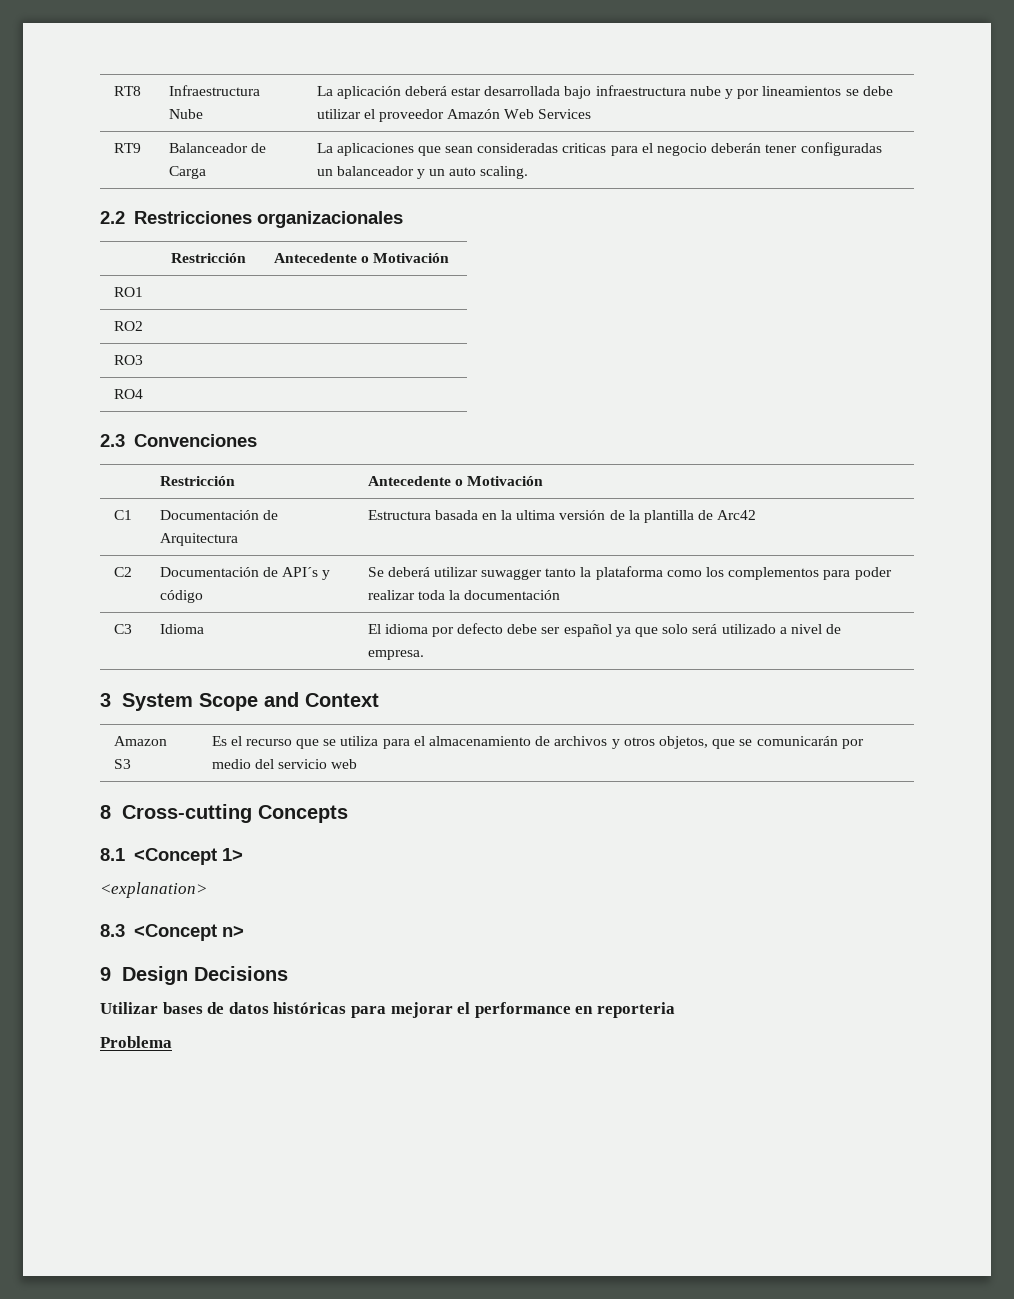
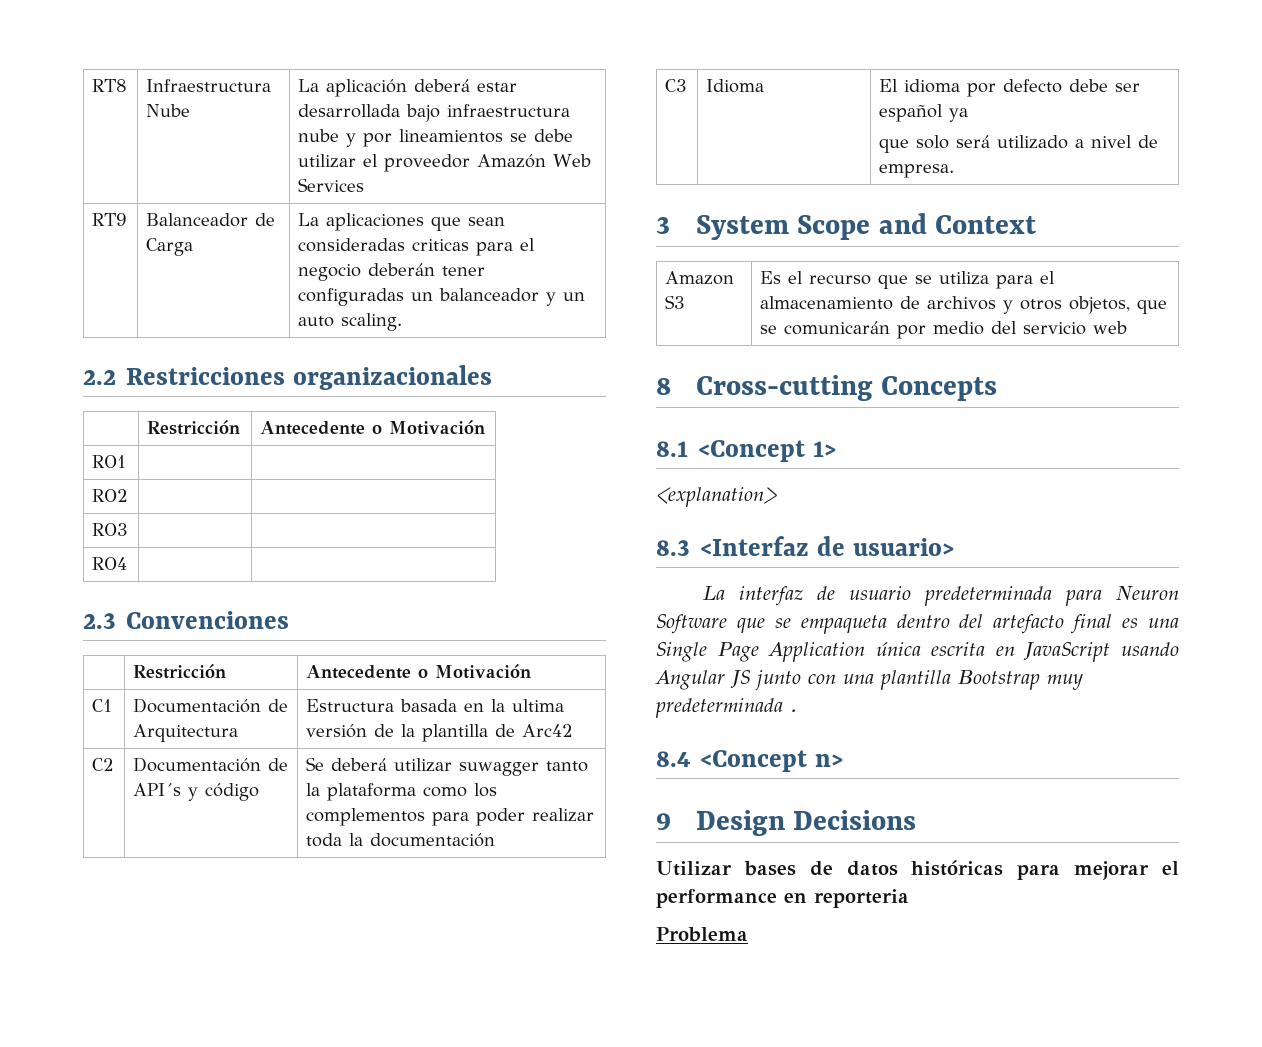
(631, 632) none -> (969, 115) //
(125, 930) none -> [700,536,954,556] [703,586,1179,606] [656,614,1179,634] [656,642,1179,662] [655,670,1083,690] [655,698,797,718] [656,751,690,767] <Interfaz de usuario> // La interfaz de usuario predeterminada para Neuron Software que se empaqueta dentro del artefacto final es una Single Page Application única escrita en JavaScript usando Angular JS junto con una plantilla Bootstrap muy predeterminada . // 8.4

